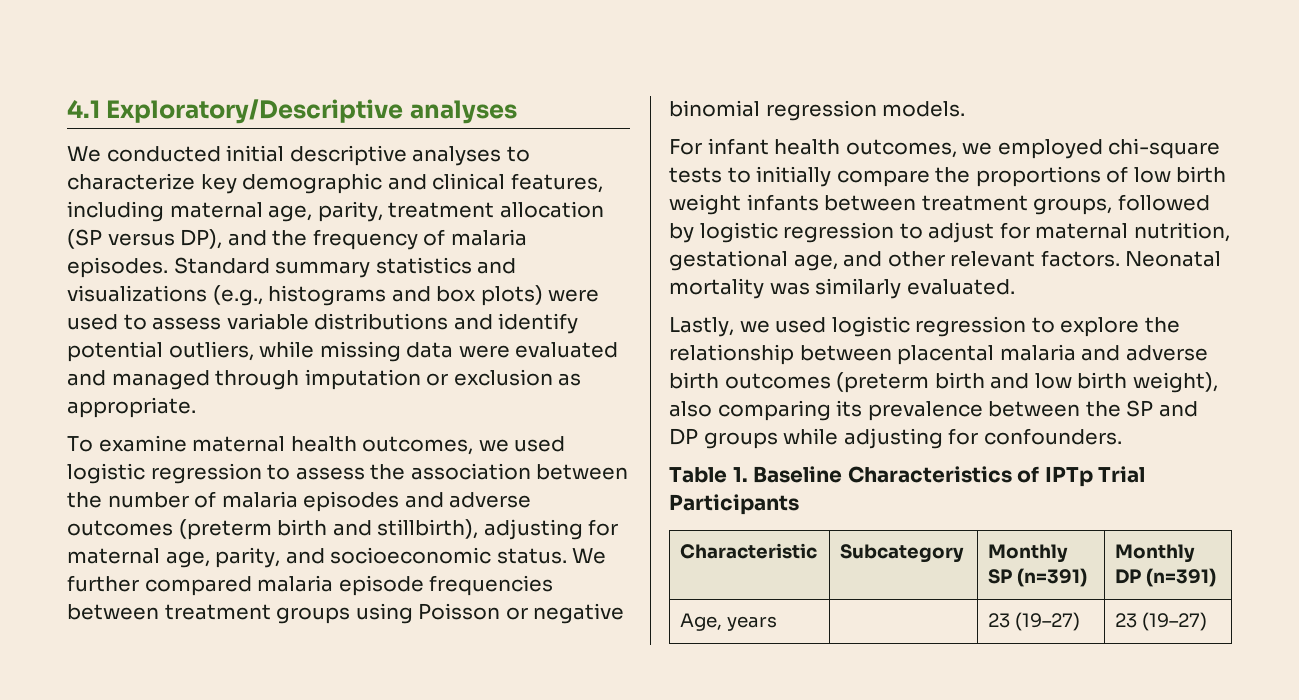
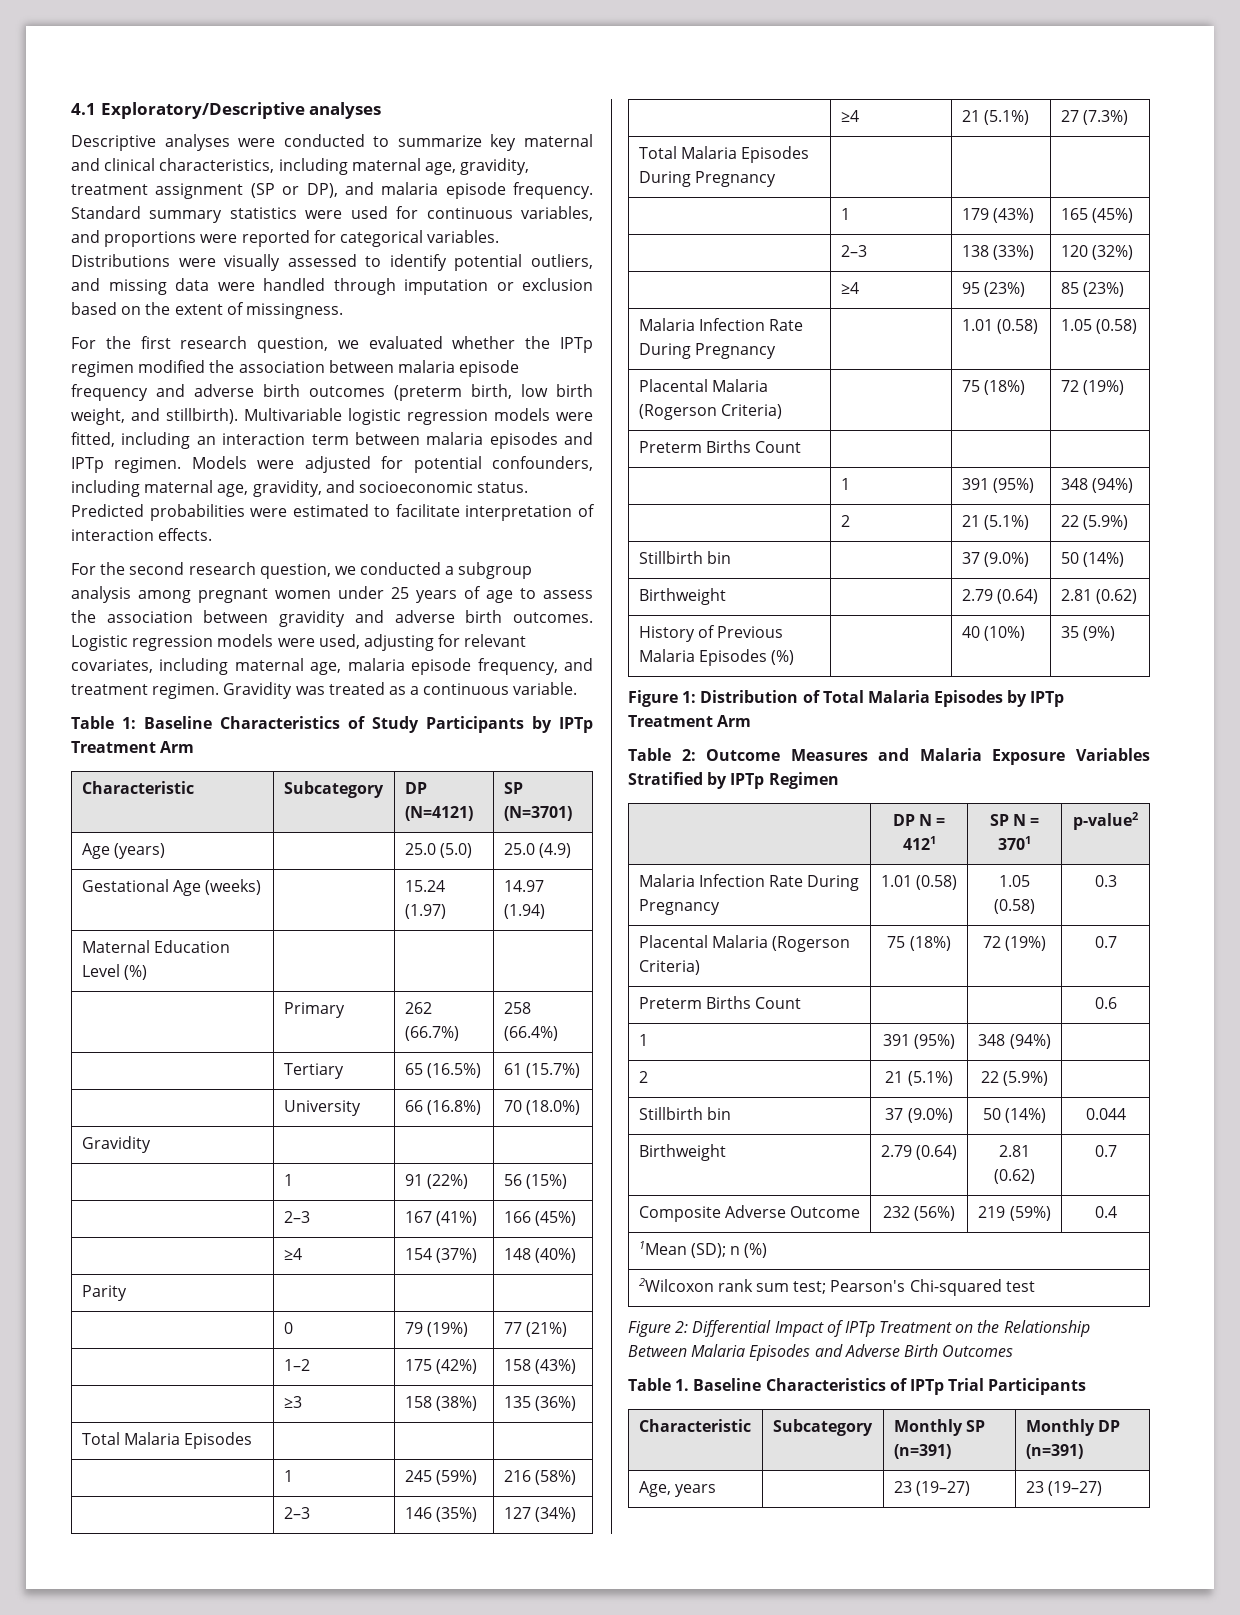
[67,145,530,166] [67,173,383,194] We conducted initial descriptive analyses to characterize key demographic -> [71,134,593,151] Descriptive analyses were conducted to summarize key maternal
[510,173,603,193] [67,201,604,222] [67,229,527,250] [67,257,517,278] [67,285,600,306] [67,313,493,330] features, including maternal age, parity, treatment allocation (SP versus DP), and the frequency of malaria episodes. Standard summary statistics and visualizations (e.g., histograms and box plots) were used to assess variable distributions and -> [159,158,530,175] [71,182,593,199] [71,206,593,223] [71,230,500,247] [71,254,382,271] characteristics, including maternal age, gravidity, treatment assignment (SP or DP), and malaria episode frequency. Standard summary statistics were used for continuous variables, and proportions were reported for categorical variables. Distributions were visually assessed to
[259,341,315,358] while -> [71,278,100,291] and
[515,342,619,358] [67,370,210,390] evaluated and managed -> [263,278,325,291] handled
[558,373,582,386] [67,397,196,418] [67,435,566,455] [67,463,262,484] as appropriate. // To examine maternal health outcomes, we used logistic regression -> [71,302,343,319] [71,336,593,353] [71,360,520,377] [71,384,593,401] [71,408,593,425] [71,432,593,449] [71,456,593,473] [71,480,529,497] [71,504,595,521] [71,528,213,541] [71,562,533,579] [71,586,513,603] based on the extent of missingness. // For the first research question, we evaluated whether the IPTp regimen modified the association between malaria episode frequency and adverse birth outcomes (preterm birth, low birth weight, and stillbirth). Multivariable logistic regression models were fitted, including an interaction term between malaria episodes and IPTp regimen. Models were adjusted for potential confounders, including maternal age, gravidity, and socioeconomic status. Predicted probabilities were estimated to facilitate interpretation of interaction effects. // For the second research question, we conducted a subgroup analysis among pregnant women under 25 years of age
[67,491,532,512] [67,519,619,540] [67,547,607,568] [67,575,554,596] [67,603,625,624] [669,100,966,121] [669,138,1221,159] [669,166,1227,187] [669,194,1210,215] [669,222,1230,243] [669,250,1222,271] [669,278,1015,299] [669,316,1180,337] [669,344,1208,365] [669,372,1218,393] [669,400,1198,421] [669,428,1122,449] the number of malaria episodes and adverse outcomes (preterm birth and stillbirth), adjusting for maternal age, parity, and socioeconomic status. We further compared malaria episode frequencies between treatment groups using Poisson or negative binomial regression models. // For infant health outcomes, we employed chi-square tests to initially compare the proportions of low birth weight infants between treatment groups, followed by logistic regression to adjust for maternal nutrition, gestational age, and other relevant factors. Neonatal mortality was similarly evaluated. // Lastly, we used logistic regression to explore the relationship between placental malaria and adverse birth outcomes (preterm birth and low birth weight), also comparing its prevalence between the SP and DP groups while adjusting for confounders. -> [279,610,593,627] [71,634,527,651] [71,658,593,675] [71,682,578,699] [71,716,593,733] [71,741,195,753] [81,781,194,794] [283,781,384,798] [404,782,427,794] [404,806,473,821] [503,782,523,794] [503,806,572,821] [81,843,165,859] [404,843,472,858] [503,843,571,858] [81,879,261,896] [404,880,445,892] [404,904,446,919] [503,880,544,892] [503,904,545,919] [81,940,230,953] [81,964,147,980] [283,1002,345,1018] [404,1002,432,1014] [404,1026,459,1041] [503,1002,531,1014] [503,1026,558,1041] [283,1063,344,1079] [404,1063,481,1078] [503,1063,580,1078] [283,1100,361,1116] [404,1100,481,1115] [503,1100,580,1115] [81,1136,151,1153] [283,1174,293,1186] [404,1174,468,1189] [503,1174,567,1189] [283,1211,310,1223] [404,1211,477,1226] [503,1211,576,1226] [283,1248,302,1260] [404,1248,477,1263] [503,1248,576,1263] [81,1285,127,1301] [283,1322,293,1334] [404,1322,468,1337] [503,1322,567,1337] [283,1359,310,1371] [404,1359,477,1374] [503,1359,576,1374] [283,1396,302,1408] [404,1396,477,1411] [503,1396,576,1411] [81,1432,252,1449] [283,1470,293,1482] [404,1470,477,1485] [503,1470,576,1485] [283,1507,310,1519] [404,1507,477,1522] [503,1507,576,1522] [840,110,859,122] [961,110,1029,125] [1060,110,1128,125] [638,146,809,163] [638,171,776,187] [840,208,850,220] [961,208,1034,223] [1060,208,1133,223] [840,245,867,257] [961,245,1034,260] [1060,245,1133,260] [840,282,859,294] [961,282,1025,297] [1060,282,1124,297] [638,318,803,331] [638,343,776,359] [961,319,1038,334] [1060,319,1137,334] [638,379,768,392] [638,404,782,420] [961,380,1025,395] [1060,380,1124,395] [638,440,801,453] [840,478,850,490] [961,478,1034,493] [1060,478,1133,493] [840,515,850,527] [961,515,1029,530] [1060,515,1128,530] [638,551,731,564] [961,552,1029,567] [1060,552,1124,567] [638,588,726,605] [961,589,1038,604] [1060,589,1137,604] [638,625,783,642] [638,649,794,666] [961,626,1025,641] [1060,626,1115,641] [628,690,1065,707] [628,715,752,727] [628,748,1150,765] [628,772,839,789] [892,814,946,826] [902,836,936,850] [989,814,1040,826] [998,836,1031,850] [1073,812,1138,830] [638,874,860,891] [638,899,720,915] [880,875,958,890] [999,875,1030,887] [994,899,1035,914] [1094,875,1117,887] [638,935,850,952] [638,960,700,975] [887,936,951,951] [982,936,1047,951] [1094,936,1117,948] [638,996,801,1009] [1094,997,1117,1009] [638,1034,648,1046] [882,1034,956,1049] [978,1034,1051,1049] [638,1071,648,1083] [885,1071,953,1086] [980,1071,1049,1086] [638,1107,731,1120] [885,1108,953,1123] [982,1108,1047,1123] [1085,1108,1126,1120] [638,1144,726,1161] [880,1145,958,1160] [999,1145,1030,1157] [994,1169,1035,1184] [1094,1145,1117,1157] [638,1205,860,1222] [882,1206,956,1221] [978,1206,1051,1221] [1094,1206,1117,1218] [638,1241,768,1258] [638,1278,1035,1296] [628,1320,1090,1337] [628,1344,1014,1361] gravidity and adverse birth outcomes. Logistic regression models were used, adjusting for relevant covariates, including maternal age, malaria episode frequency, and treatment regimen. Gravidity was treated as a continuous variable. // Table 1: Baseline Characteristics of Study Participants by IPTp Treatment Arm // Characteristic | Subcategory | DP (N=4121) | SP (N=3701) // Age (years) | | 25.0 (5.0) | 25.0 (4.9) // Gestational Age (weeks) | | 15.24 (1.97) | 14.97 (1.94) // Maternal Education Level (%) | | | // | Primary | 262 (66.7%) | 258 (66.4%) // | Tertiary | 65 (16.5%) | 61 (15.7%) // | University | 66 (16.8%) | 70 (18.0%) // Gravidity | | | // | 1 | 91 (22%) | 56 (15%) // | 2–3 | 167 (41%) | 166 (45%) // | ≥4 | 154 (37%) | 148 (40%) // Parity | | | // | 0 | 79 (19%) | 77 (21%) // | 1–2 | 175 (42%) | 158 (43%) // | ≥3 | 158 (38%) | 135 (36%) // Total Malaria Episodes | | | // | 1 | 245 (59%) | 216 (58%) // | 2–3 | 146 (35%) | 127 (34%) // | ≥4 | 21 (5.1%) | 27 (7.3%) // Total Malaria Episodes During Pregnancy | | | // | 1 | 179 (43%) | 165 (45%) // | 2–3 | 138 (33%) | 120 (32%) // | ≥4 | 95 (23%) | 85 (23%) // Malaria Infection Rate During Pregnancy | | 1.01 (0.58) | 1.05 (0.58) // Placental Malaria (Rogerson Criteria) | | 75 (18%) | 72 (19%) // Preterm Births Count | | | // | 1 | 391 (95%) | 348 (94%) // | 2 | 21 (5.1%) | 22 (5.9%) // Stillbirth bin | | 37 (9.0%) | 50 (14%) // Birthweight | | 2.79 (0.64) | 2.81 (0.62) // History of Previous Malaria Episodes (%) | | 40 (10%) | 35 (9%) // Figure 1: Distribution of Total Malaria Episodes by IPTp Treatment Arm // Table 2: Outcome Measures and Malaria Exposure Variables Stratified by IPTp Regimen // | DP N = 4121 | SP N = 3701 | p-value2 // Malaria Infection Rate During Pregnancy | 1.01 (0.58) | 1.05 (0.58) | 0.3 // Placental Malaria (Rogerson Criteria) | 75 (18%) | 72 (19%) | 0.7 // Preterm Births Count | | | 0.6 // 1 | 391 (95%) | 348 (94%) | // 2 | 21 (5.1%) | 22 (5.9%) | // Stillbirth bin | 37 (9.0%) | 50 (14%) | 0.044 // Birthweight | 2.79 (0.64) | 2.81 (0.62) | 0.7 // Composite Adverse Outcome | 232 (56%) | 219 (59%) | 0.4 // 1Mean (SD); n (%) // 2Wilcoxon rank sum test; Pearson's Chi-squared test // Figure 2: Differential Impact of IPTp Treatment on the Relationship Between Malaria Episodes and Adverse Birth Outcomes

